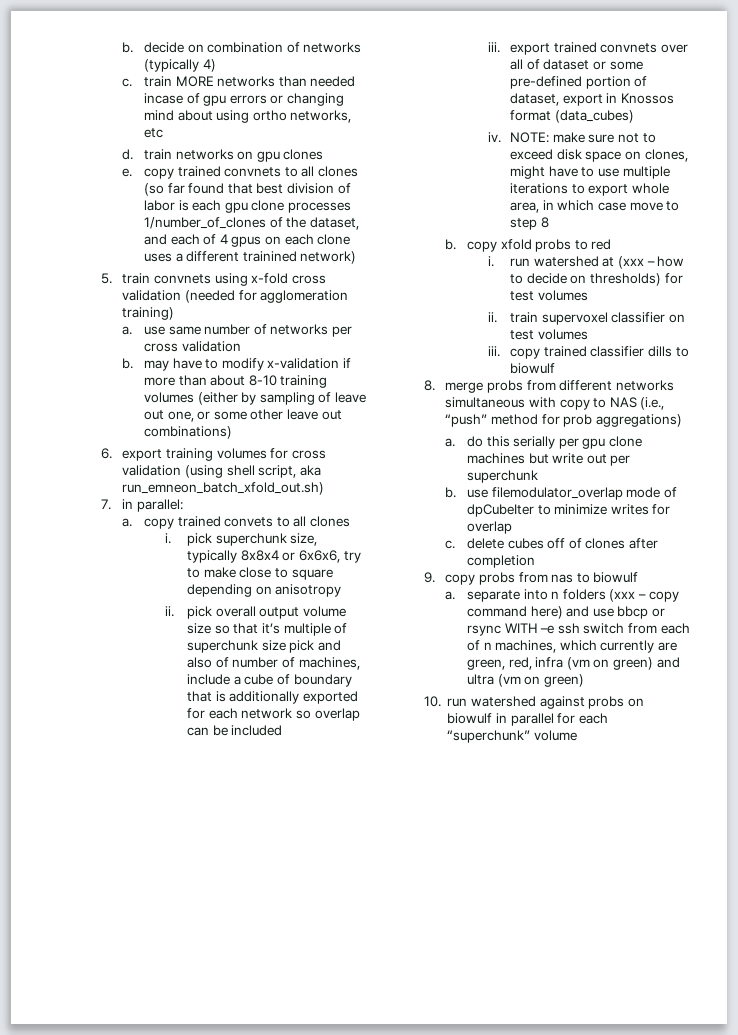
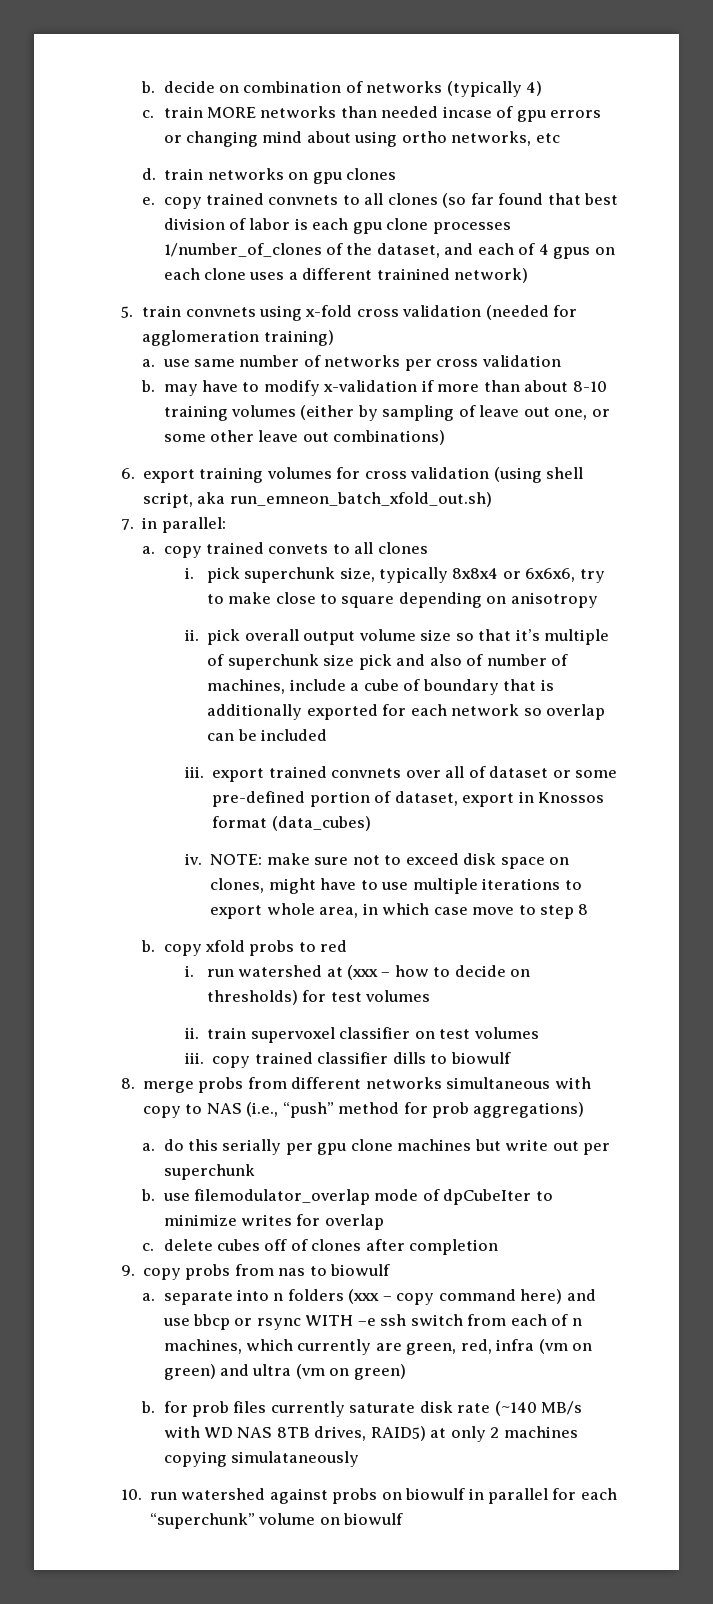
(584, 680) none -> [141,1401,583,1417] [163,1426,578,1442] [163,1451,360,1467] // b. for prob files currently saturate disk rate (~140 MB/s with WD NAS 8TB drives, RAID5) at only 2 machines copying simulataneously
(578, 735) none -> [319,1513,404,1525] on biowulf

